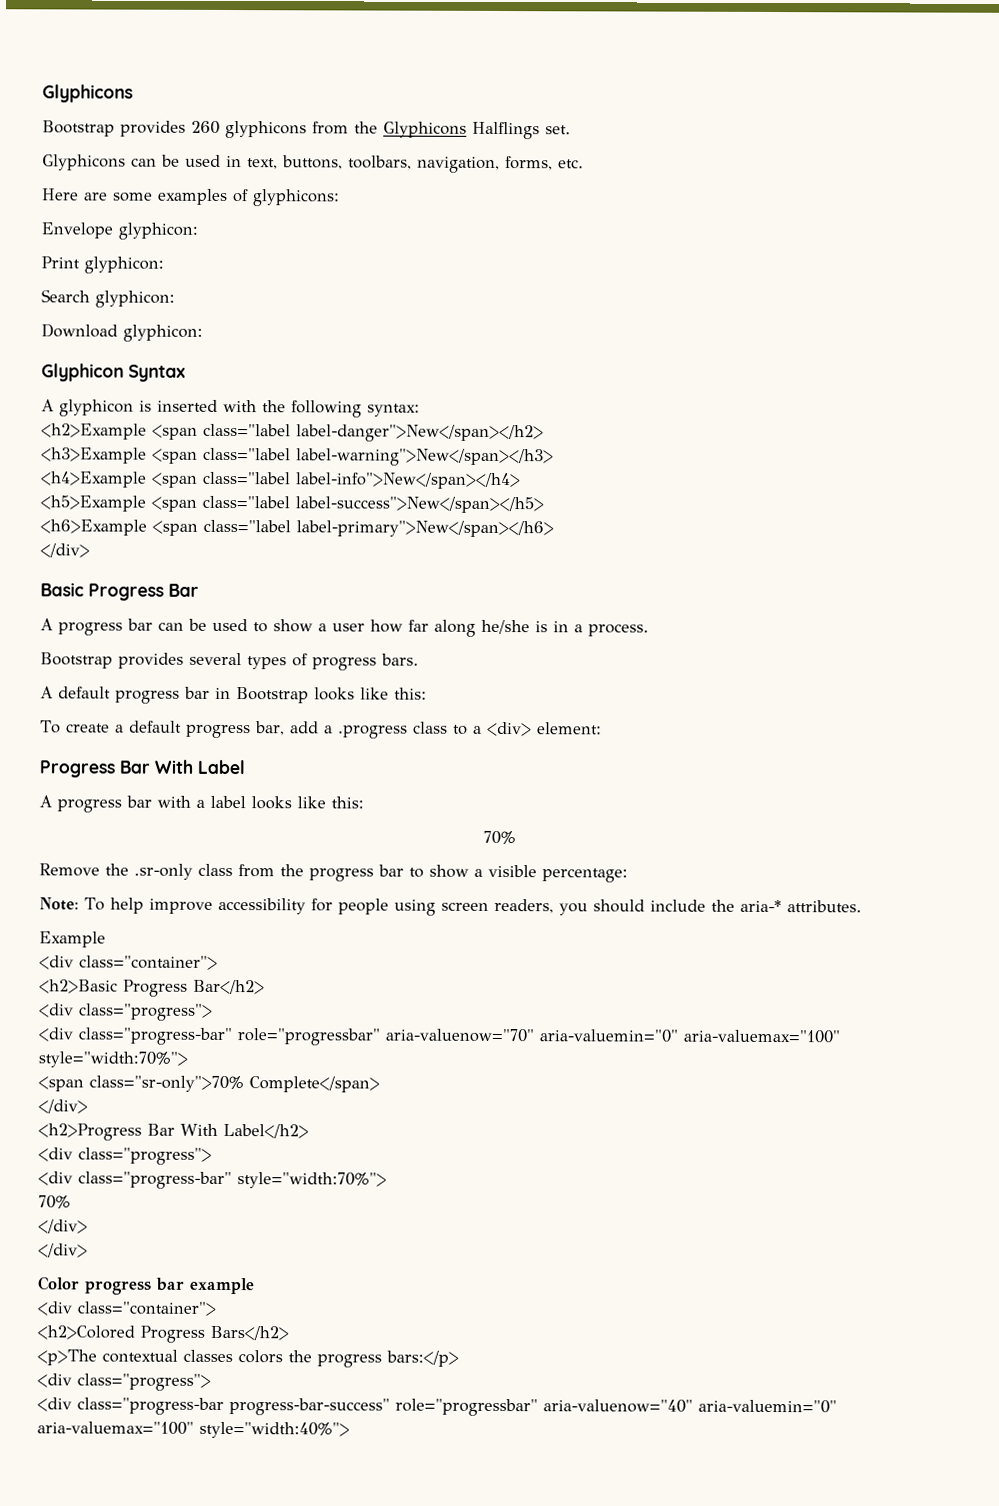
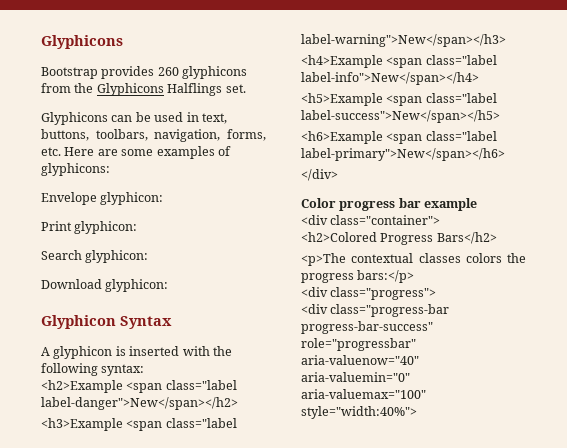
(584, 164) // -> (61, 151) none
[40,582,199,601] [40,618,649,637] [40,652,419,671] [40,686,427,704] [40,720,602,739] [39,759,245,778] [39,795,364,813] [482,830,516,845] [39,863,628,883] [39,897,862,916] [39,931,106,948] [39,955,218,970] [39,979,265,997] [39,1003,213,1021] [38,1027,840,1046] [38,1051,188,1068] [38,1075,380,1093] [38,1099,88,1114] [38,1123,309,1141] [38,1147,212,1165] [38,1171,387,1190] [38,1195,71,1209] [38,1219,88,1234] [38,1243,88,1258] // Basic Progress Bar // A progress bar can be used to show a user how far along he/she is in a process. // Bootstrap provides several types of progress bars. // A default progress bar in Bootstrap looks like this: // To create a default progress bar, add a .progress class to a <div> element: // Progress Bar With Label // A progress bar with a label looks like this: // 70% // Remove the .sr-only class from the progress bar to show a visible percentage: // Note: To help improve accessibility for people using screen readers, you should include the aria-* attributes. // Example // <div class="container"> // <h2>Basic Progress Bar</h2> // <div class="progress"> // <div class="progress-bar" role="progressbar" aria-valuenow="70" aria-valuemin="0" aria-valuemax="100" style="width:70%"> // <span class="sr-only">70% Complete</span> // </div> // <h2>Progress Bar With Label</h2> // <div class="progress"> // <div class="progress-bar" style="width:70%"> // 70% // </div> // </div> -> (338, 175) none

